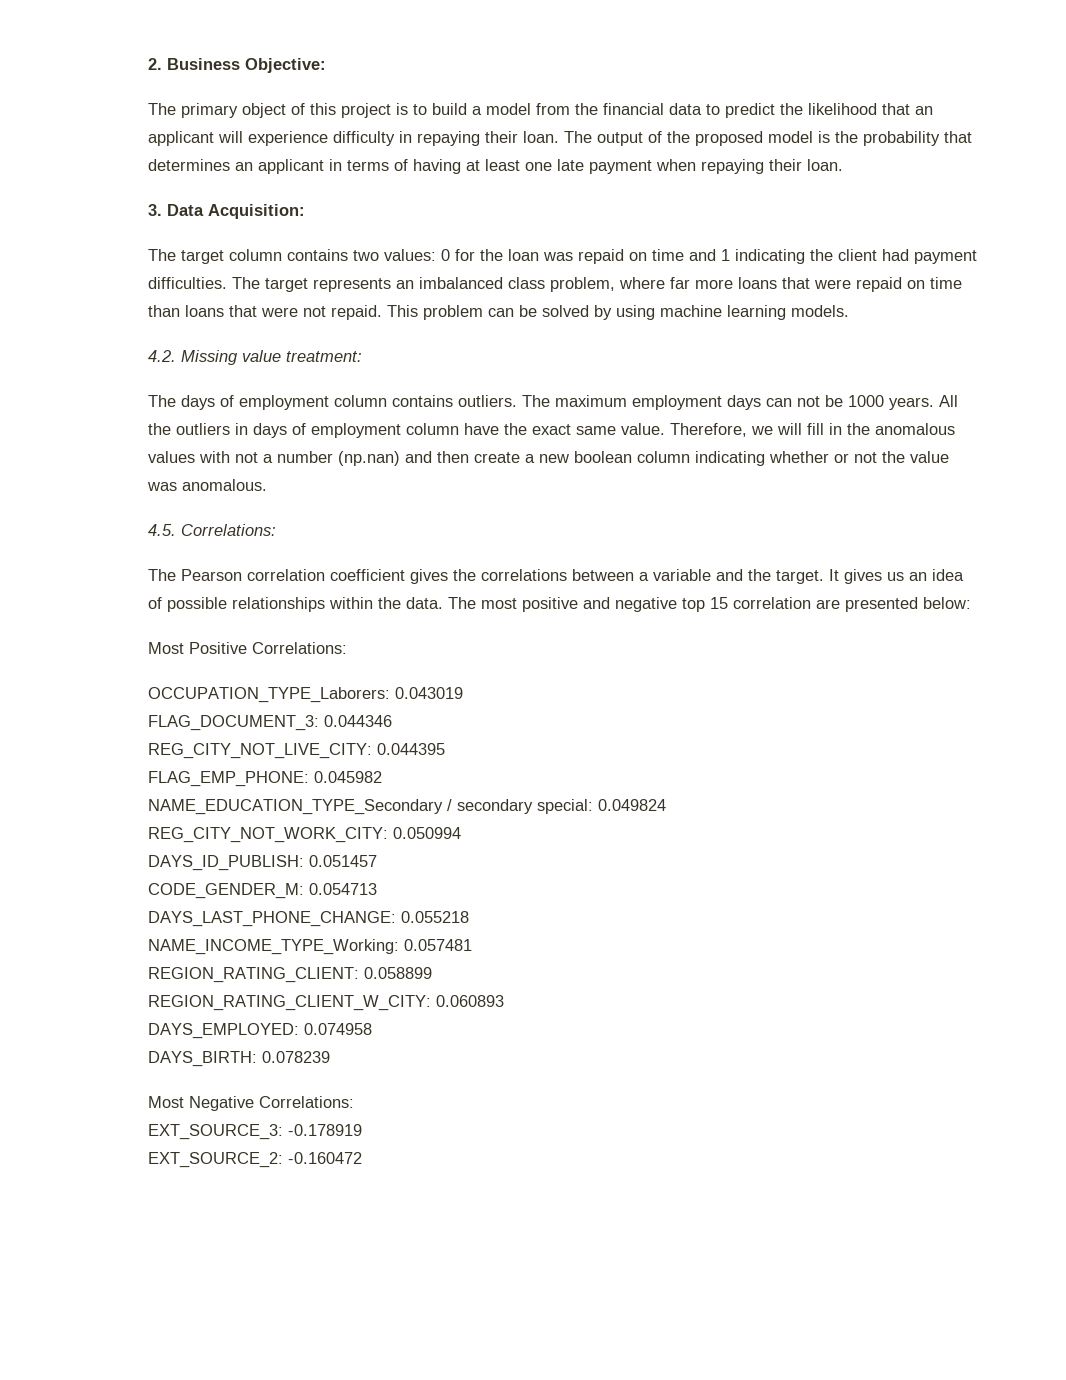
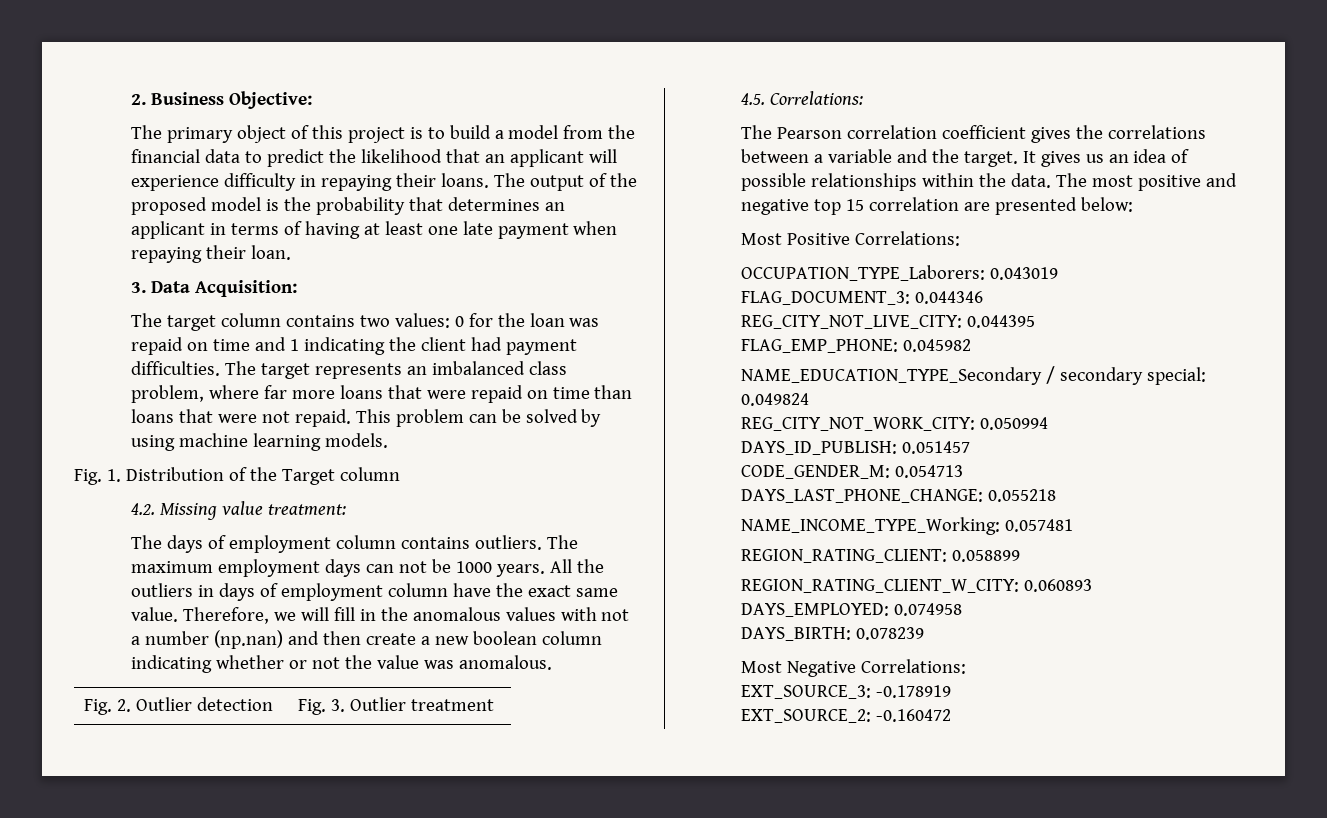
[522,131,559,143] loan. -> [440,173,489,188] loans.
(849, 311) none -> [74,467,400,485] // Fig. 1. Distribution of the Target column
(267, 485) none -> [84,697,274,715] [298,697,495,715] // Fig. 2. Outlier detection | Fig. 3. Outlier treatment

